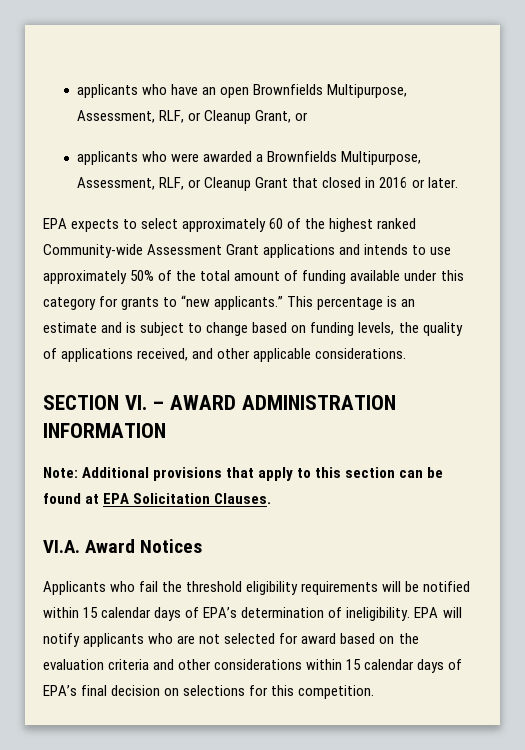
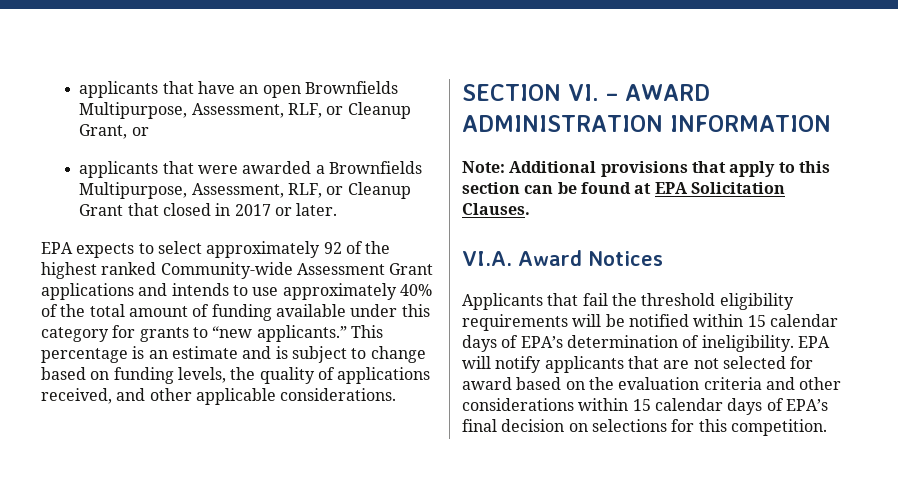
[77,84,168,98] applicants who -> [79,81,194,98] applicants that
[142,151,168,162] who -> [162,161,194,174] that
[379,177,408,188] 2016 -> [234,204,271,216] 2017
[269,218,284,229] 60 -> [323,242,342,254] 92
[130,270,155,281] 50% -> [399,284,432,296] 40%
[110,581,136,592] who -> [547,293,579,306] that
[148,633,174,644] who -> [627,356,659,369] that

